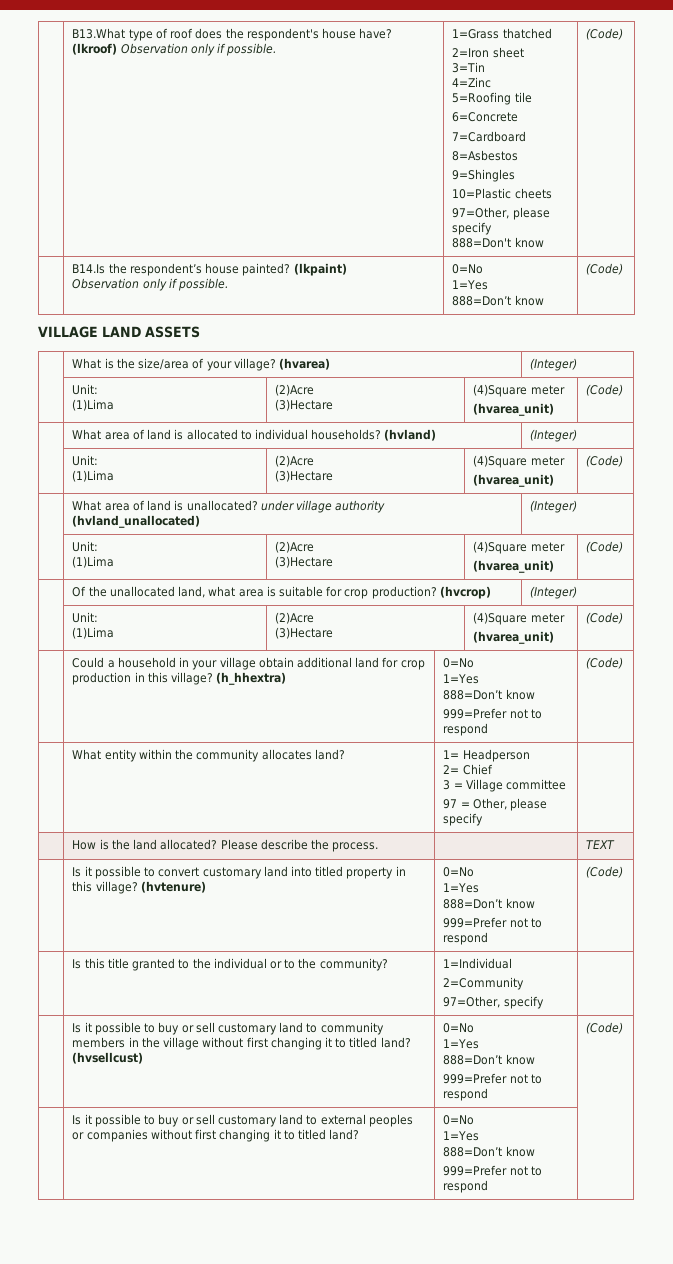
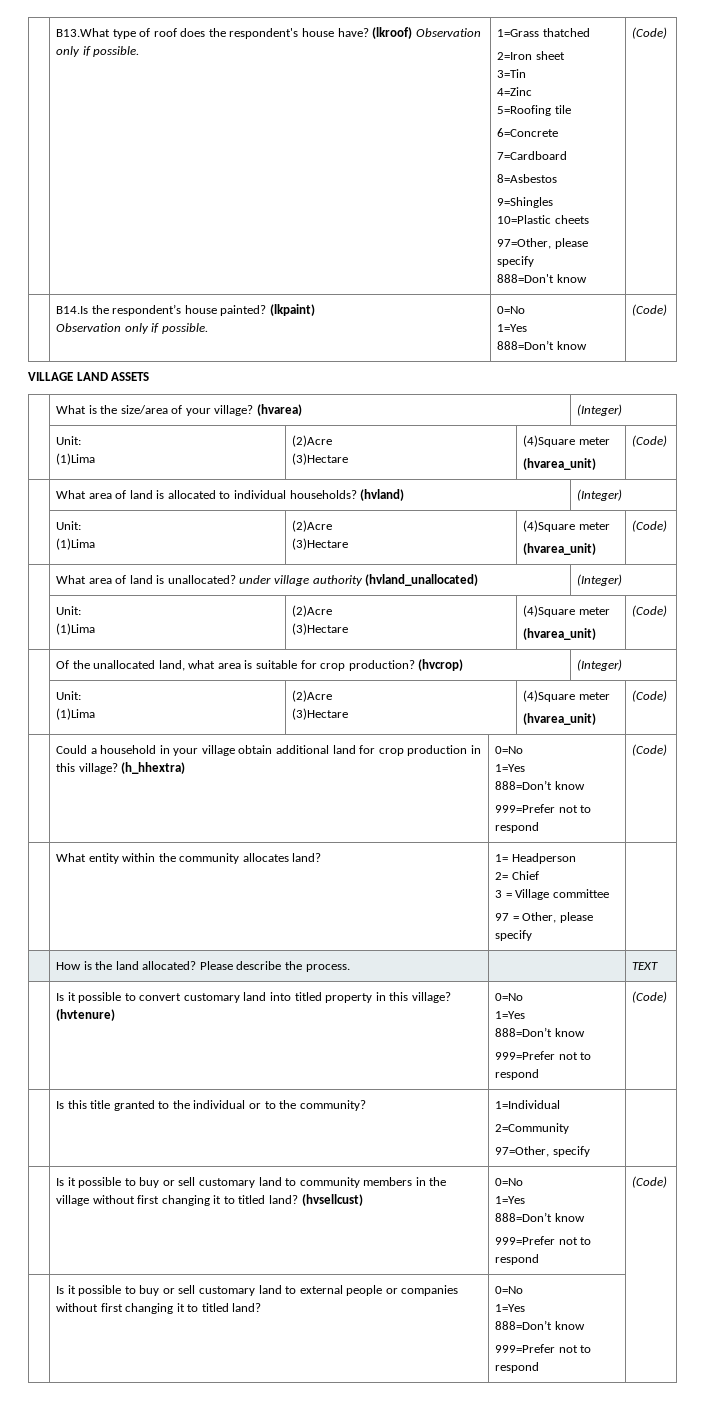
[368,1114,413,1127] peoples -> [346,1285,383,1296] people

